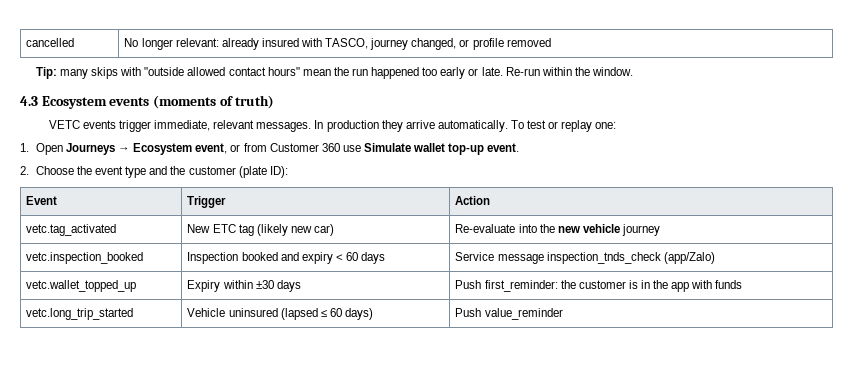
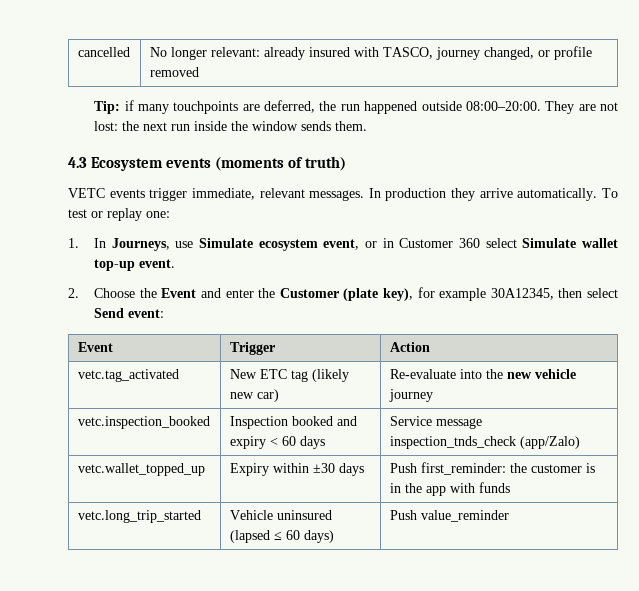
[60,67,633,79] many skips with "outside allowed contact hours" mean the run happened too early or late. Re-run within the window. -> [124,100,618,114] [94,121,368,131] if many touchpoints are deferred, the run happened outside 08:00–20:00. They are not lost: the next run inside the window sends them.
[35,143,193,155] Open Journeys → Ecosystem -> [94,238,318,251] In Journeys, use Simulate ecosystem
[243,143,267,152] from -> [382,238,394,248] in
[342,145,361,152] use -> [485,238,517,248] select
[95,166,288,178] event type and the customer (plate ID): -> [161,287,618,301] [94,308,165,318] Event and enter the Customer (plate key), for example 30A12345, then select Send event:

